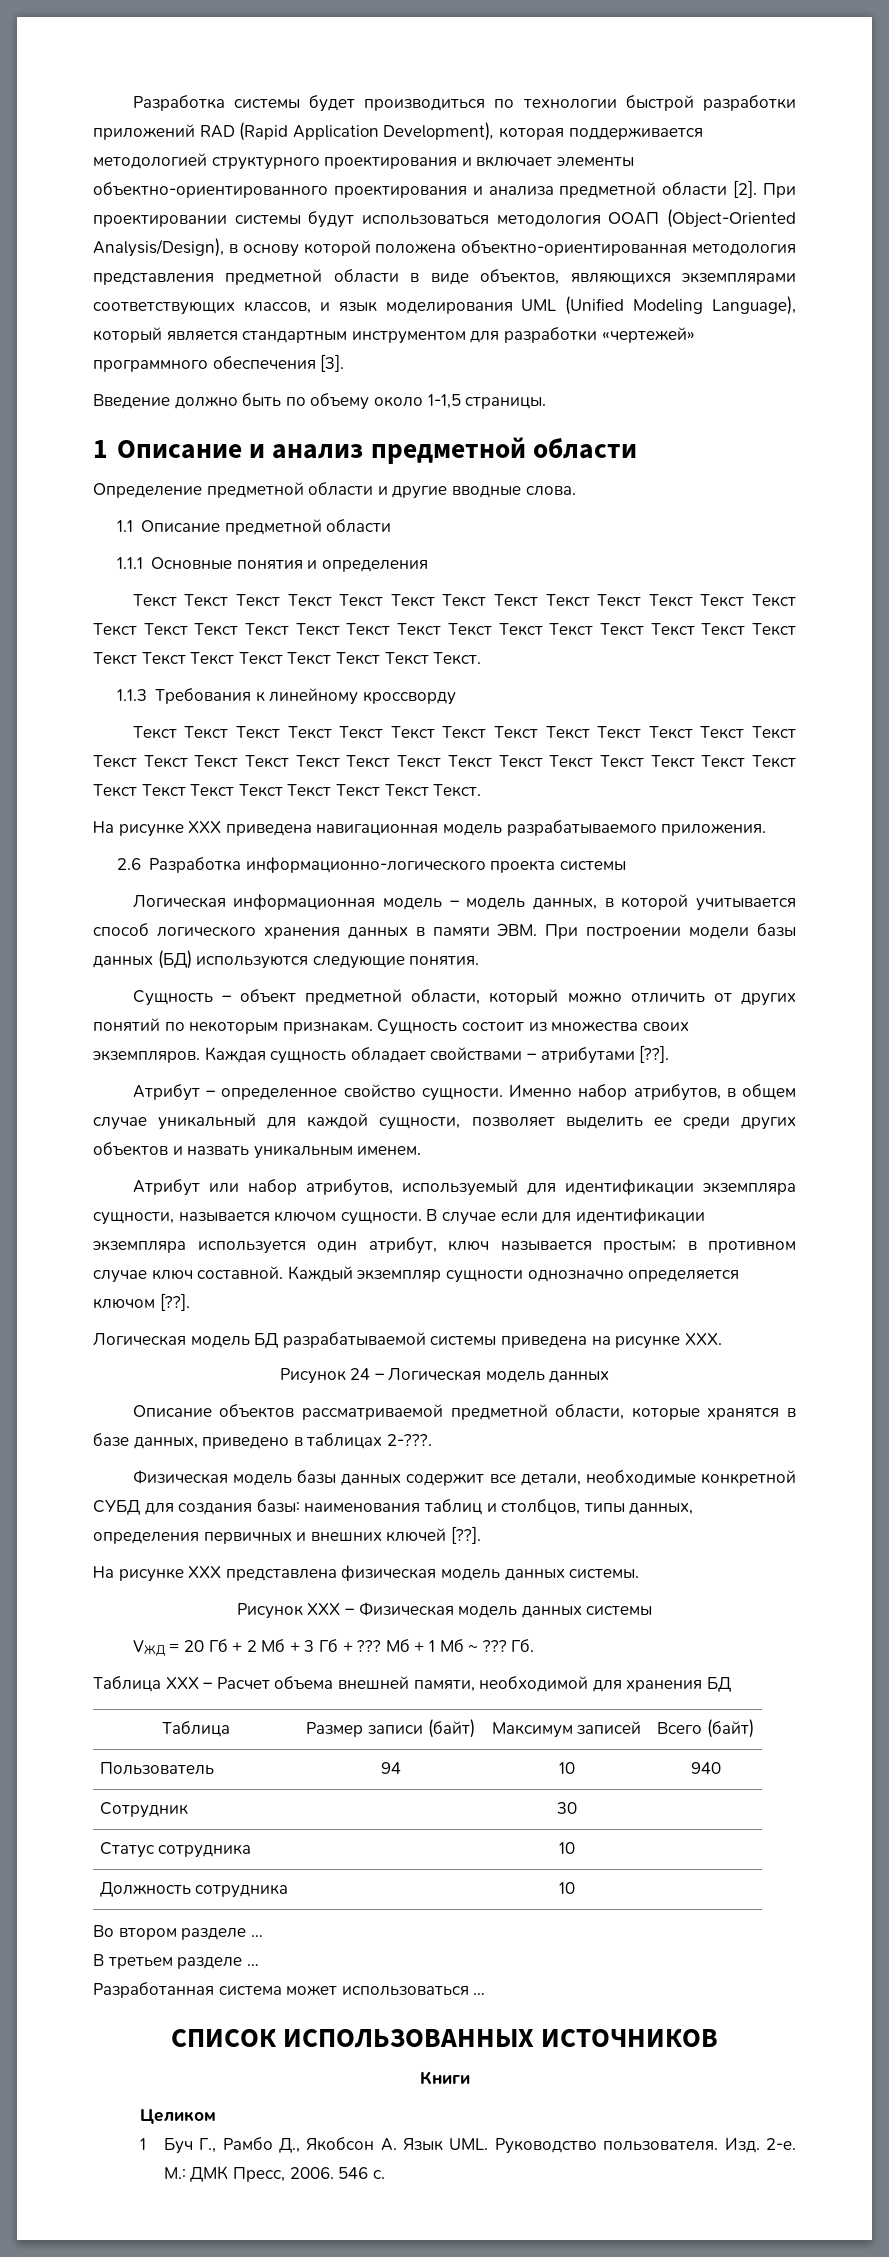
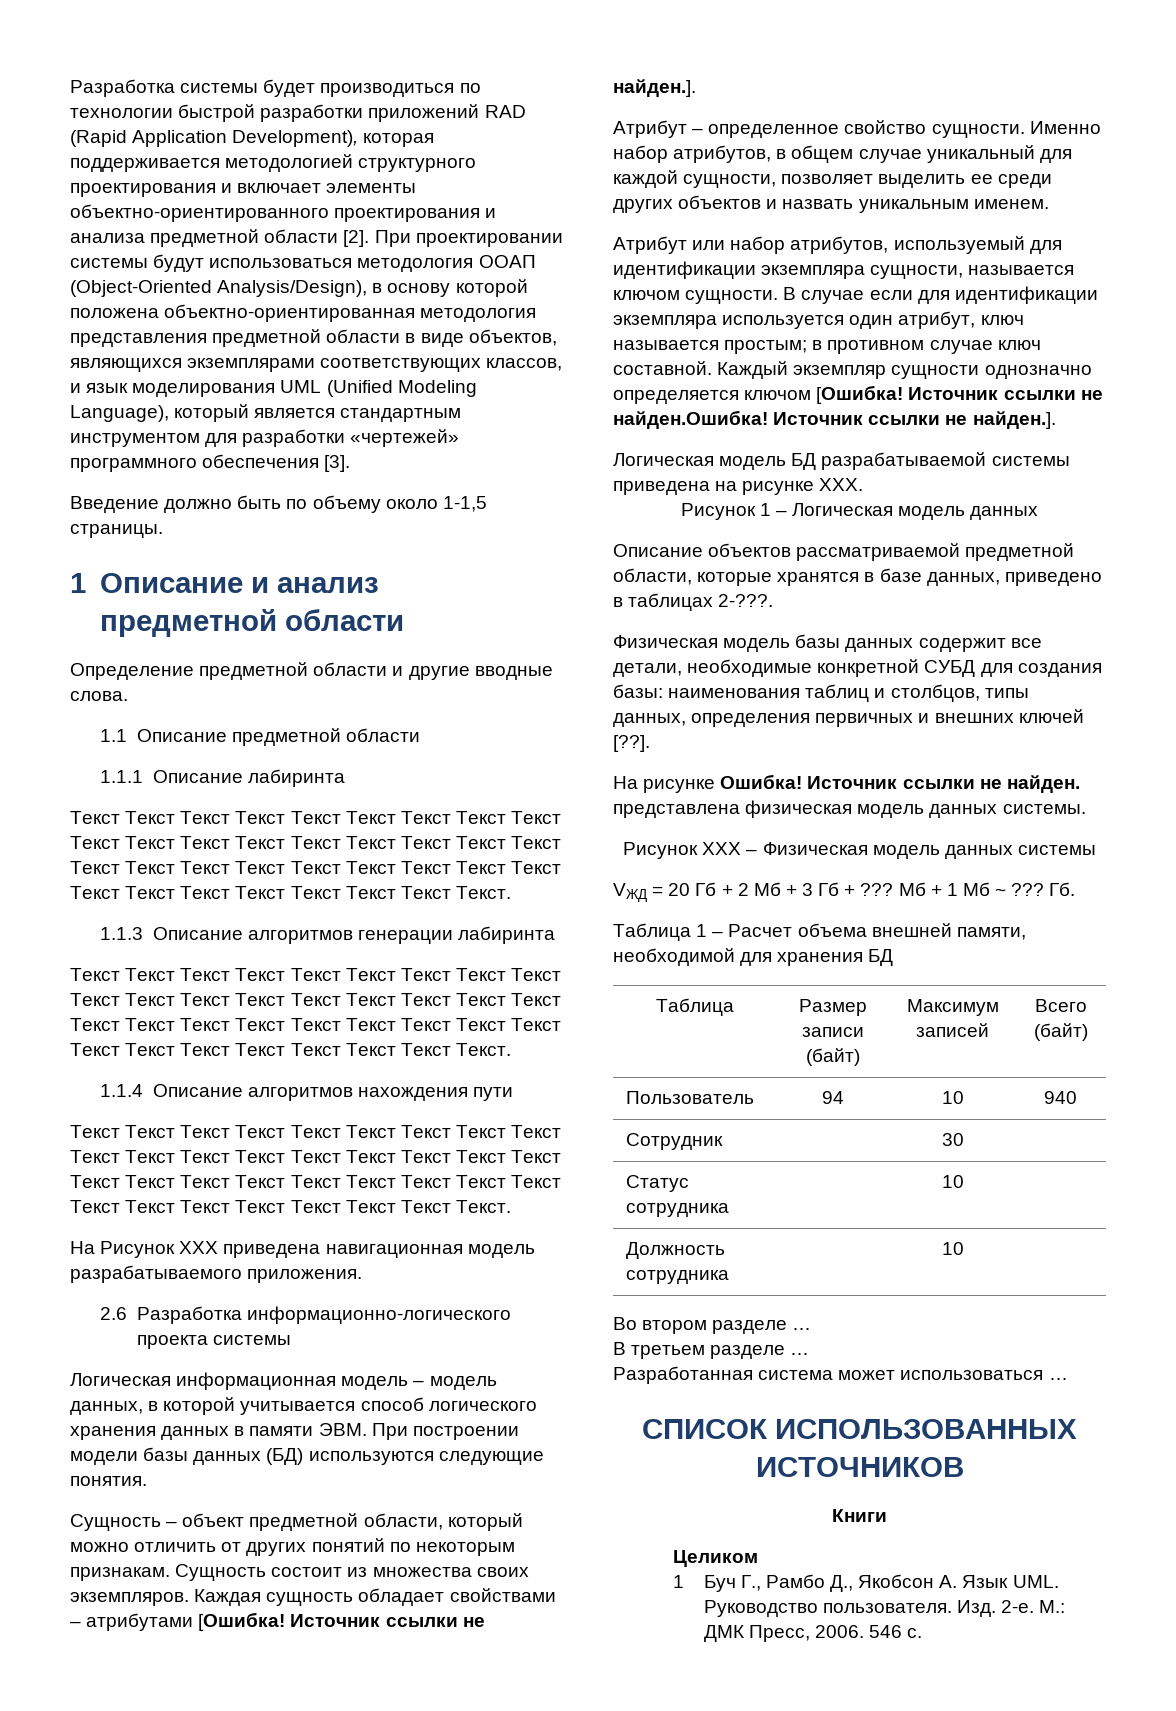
[151,557,428,572] Основные понятия и определения -> [152,769,345,787] Описание лабиринта
[155,688,456,705] Требования к линейному кроссворду -> [152,926,556,944] [70,968,562,981] [70,993,562,1006] [70,1018,562,1031] [70,1043,511,1056] [100,1084,514,1101] Описание алгоритмов генерации лабиринта // Текст Текст Текст Текст Текст Текст Текст Текст Текст Текст Текст Текст Текст Текст Текст Текст Текст Текст Текст Текст Текст Текст Текст Текст Текст Текст Текст Текст Текст Текст Текст Текст Текст Текст Текст. // 1.1.4 Описание алгоритмов нахождения пути
[118,823,184,837] рисунке -> [100,1241,176,1258] Рисунок
[639,1045,670,1063] [??]. -> [198,1612,485,1631] [613,79,696,97] [Ошибка! Источник ссылки не найден.].
[159,1293,190,1311] [??]. -> [816,385,1103,404] [613,410,1056,429] [Ошибка! Источник ссылки не найден.Ошибка! Источник ссылки не найден.].
[350,1368,371,1380] 24 -> [759,503,771,516] 1
[188,1566,222,1578] ХХХ -> [720,774,1080,793] Ошибка! Источник ссылки не найден.
[165,1677,199,1689] ХХХ -> [696,924,708,937] 1

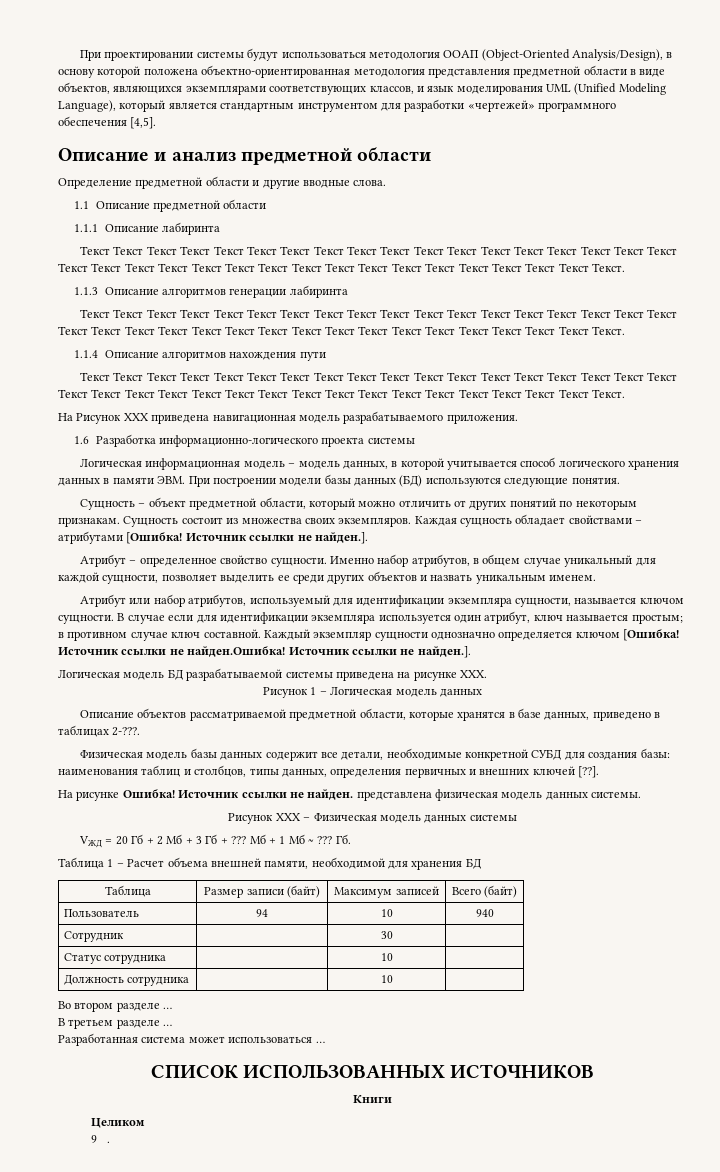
[70,79,481,97] [70,104,526,122] [70,130,435,147] [70,154,477,172] [70,183,417,197] [70,204,497,222] [70,229,370,247] Разработка системы будет производиться по технологии быстрой разработки приложений RAD (Rapid Application Development), которая поддерживается методологией структурного проектирования и включает элементы объектно-ориентированного проектирования и анализа предметной области [2]. -> (80, 55) none
[324,455,351,472] [70,495,487,513] [70,524,163,538] [70,573,86,593] [3]. // Введение должно быть по объему около 1-1,5 страницы. // 1 -> [130,117,157,129] [4,5]. //
[100,1307,128,1320] 2.6 -> [74,436,90,444] 1.6
[673,1574,1059,1592] [703,1600,1066,1617] [703,1625,923,1642] 1 Буч Г., Рамбо Д., Якобсон А. Язык UML. Руководство пользователя. Изд. 2-е. М.: ДМК Пресс, 2006. 546 с. -> [90,1135,111,1143] 9 .

